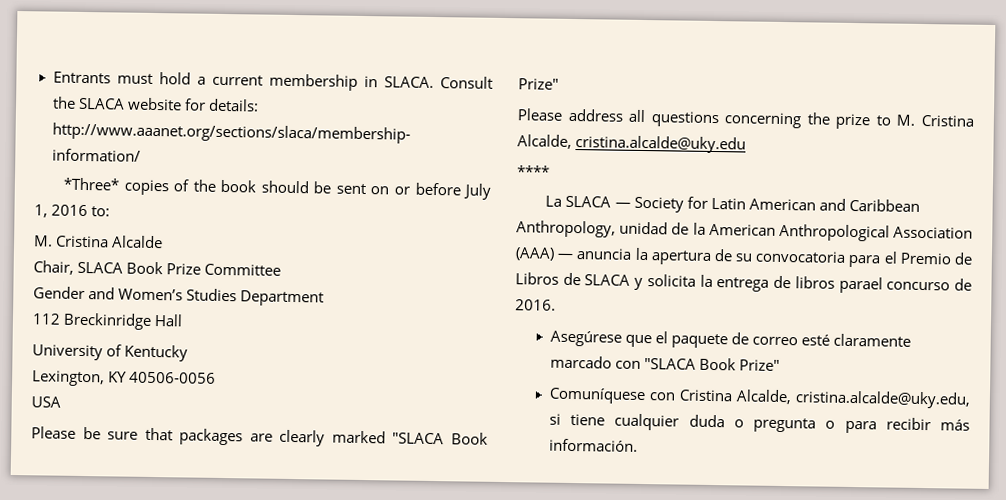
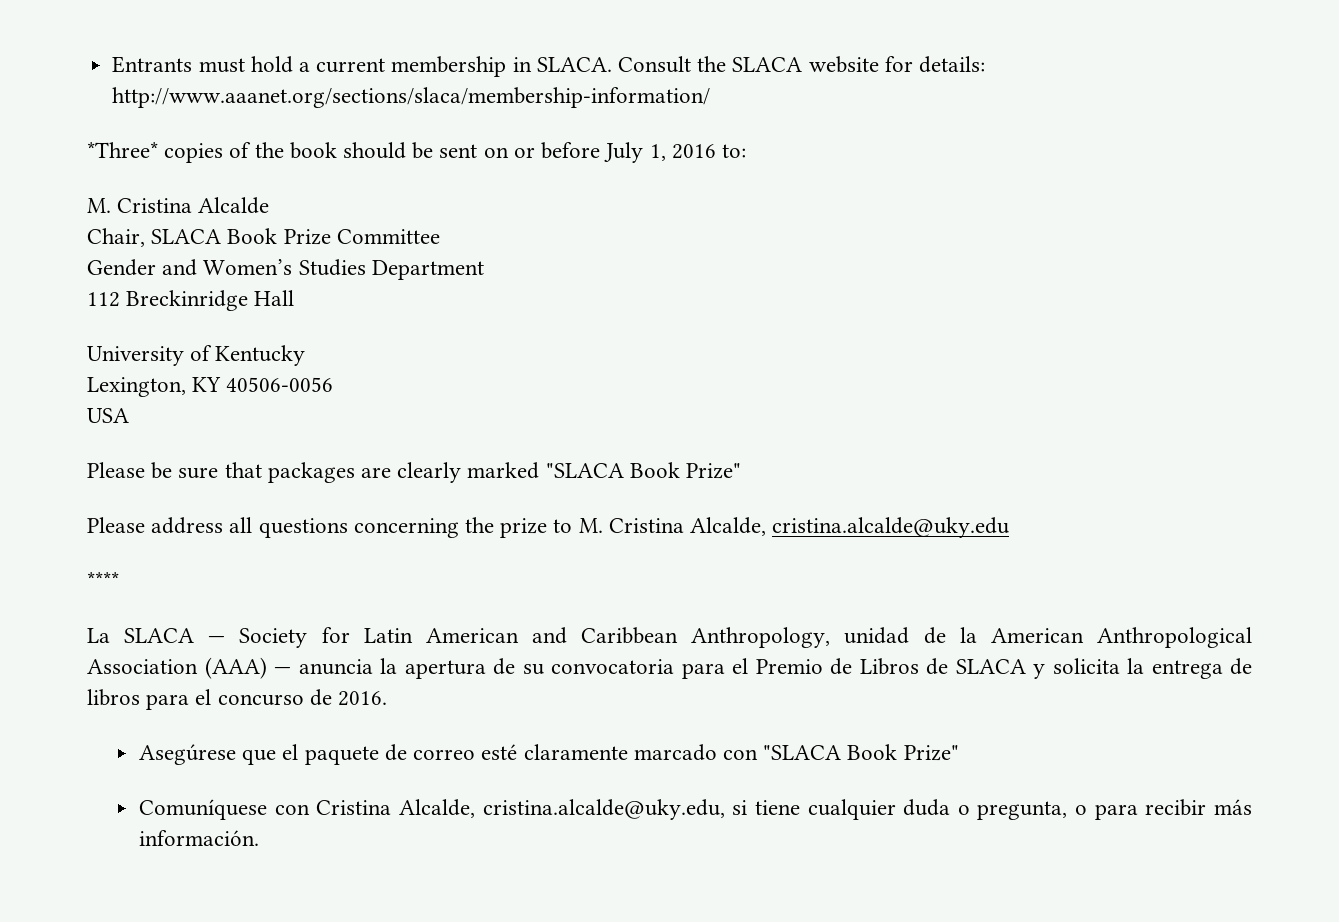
[838,276,883,294] parael -> [146,689,212,710] para el
[753,417,817,433] pregunta -> [977,801,1068,820] pregunta,

